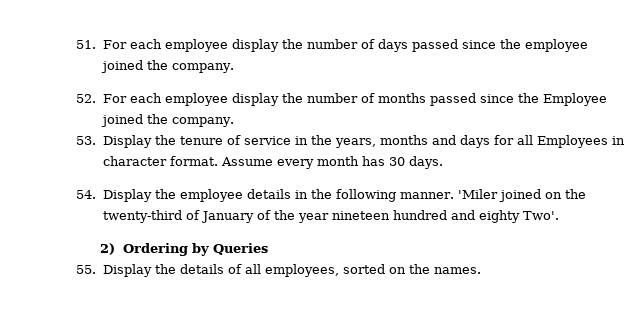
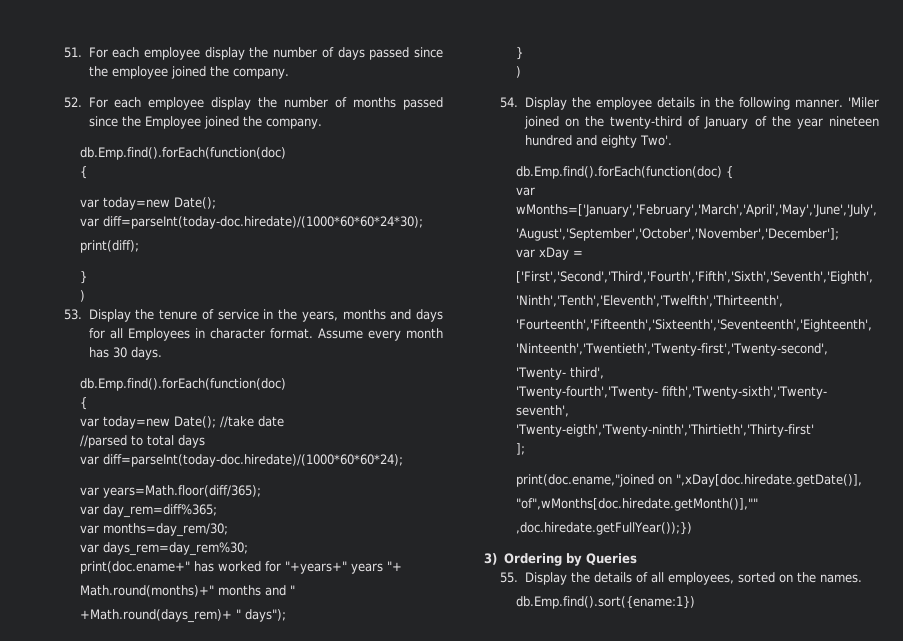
(234, 122) none -> [80,147,287,160] [80,166,88,179] [80,197,217,210] [80,216,424,229] [80,240,140,253] [80,271,88,284] [80,290,86,302] // db.Emp.find().forEach(function(doc) // { // var today=new Date(); // var diff=parseInt(today-doc.hiredate)/(1000*60*60*24*30); // print(diff); // } // )
(443, 162) none -> [80,378,287,391] [80,397,88,410] [80,416,285,429] [80,435,206,448] [80,454,404,467] [80,485,262,498] [80,504,218,518] [80,523,229,537] [80,542,249,556] [80,561,403,574] [80,585,296,597] [80,609,287,623] [516,47,524,60] [516,66,522,78] // db.Emp.find().forEach(function(doc) // { // var today=new Date(); //take date // //parsed to total days // var diff=parseInt(today-doc.hiredate)/(1000*60*60*24); // var years=Math.floor(diff/365); // var day_rem=diff%365; // var months=day_rem/30; // var days_rem=day_rem%30; // print(doc.ename+" has worked for "+years+" years "+ // Math.round(months)+" months and " // +Math.round(days_rem)+ " days"); // } // )
[99,243,115,255] 2) -> [516,166,734,179] [516,187,536,196] [516,204,878,217] [516,228,840,241] [516,247,584,260] [516,271,874,284] [516,295,784,307] [516,319,873,332] [516,343,829,356] [516,367,605,380] [516,386,828,399] [516,405,570,417] [516,424,815,437] [516,443,526,455] [516,474,863,487] [516,498,759,511] [516,522,693,535] [484,553,498,565] db.Emp.find().forEach(function(doc) { // var wMonths=['January','February','March','April','May','June','July', // 'August','September','October','November','December']; // var xDay = // ['First','Second','Third','Fourth','Fifth','Sixth','Seventh','Eighth', // 'Ninth','Tenth','Eleventh','Twelfth','Thirteenth', // 'Fourteenth','Fifteenth','Sixteenth','Seventeenth','Eighteenth', // 'Ninteenth','Twentieth','Twenty-first','Twenty-second', // 'Twenty- third', // 'Twenty-fourth','Twenty- fifth','Twenty-sixth','Twenty- seventh', // 'Twenty-eigth','Twenty-ninth','Thirtieth','Thirty-first' // ]; // print(doc.ename,"joined on ",xDay[doc.hiredate.getDate()], // "of",wMonths[doc.hiredate.getMonth()],"" // ,doc.hiredate.getFullYear());}) // 3)
(481, 270) none -> [516,596,696,609] // db.Emp.find().sort({ename:1})

